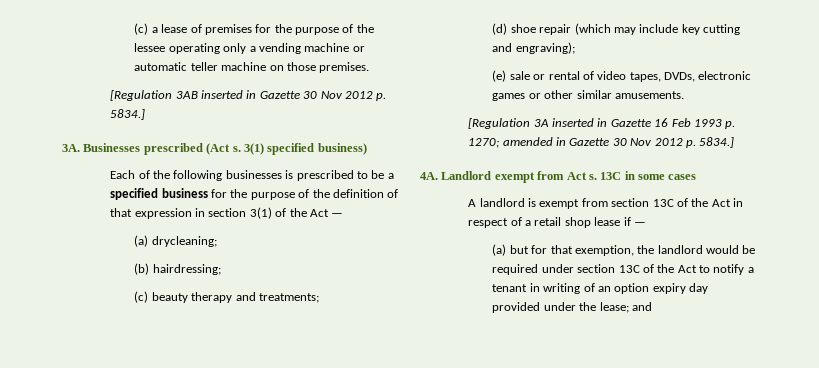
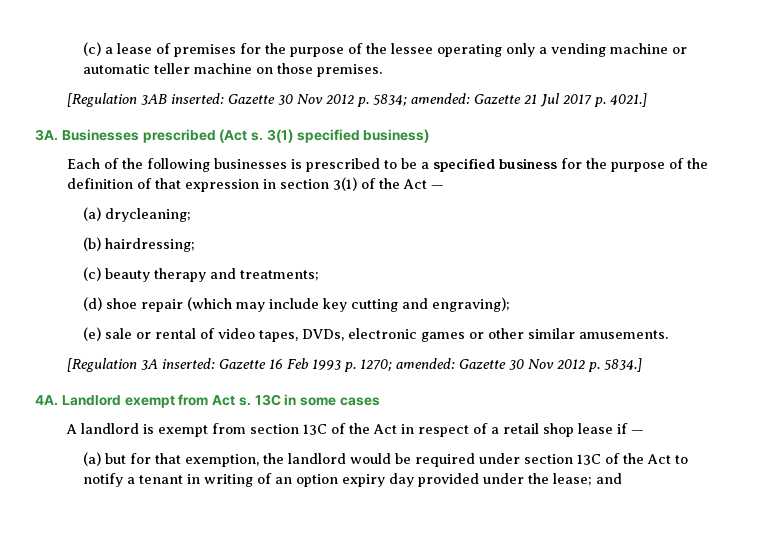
[201,90,387,101] [110,109,146,120] inserted in Gazette 30 Nov 2012 p. 5834.] -> [171,93,648,107] inserted: Gazette 30 Nov 2012 p. 5834; amended: Gazette 21 Jul 2017 p. 4021.]
[552,118,608,127] inserted in -> [162,358,216,369] inserted:
[502,137,567,146] amended in -> [396,358,456,369] amended:

